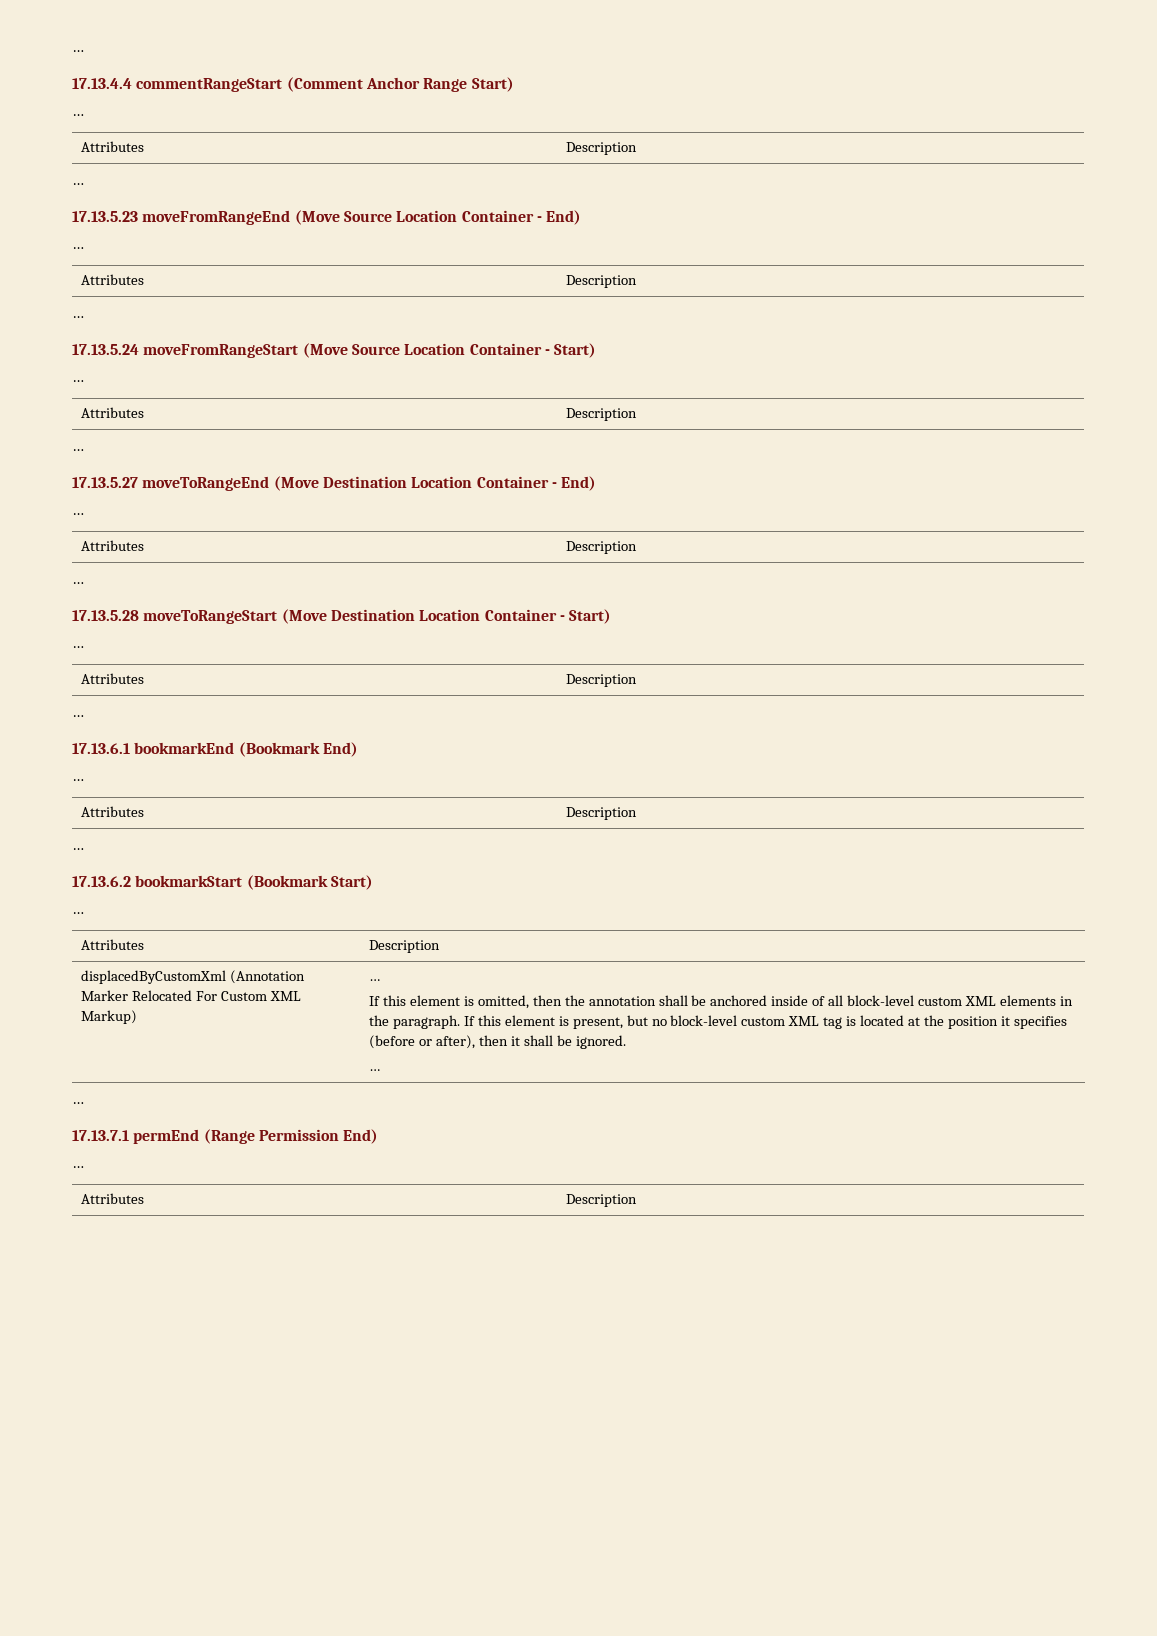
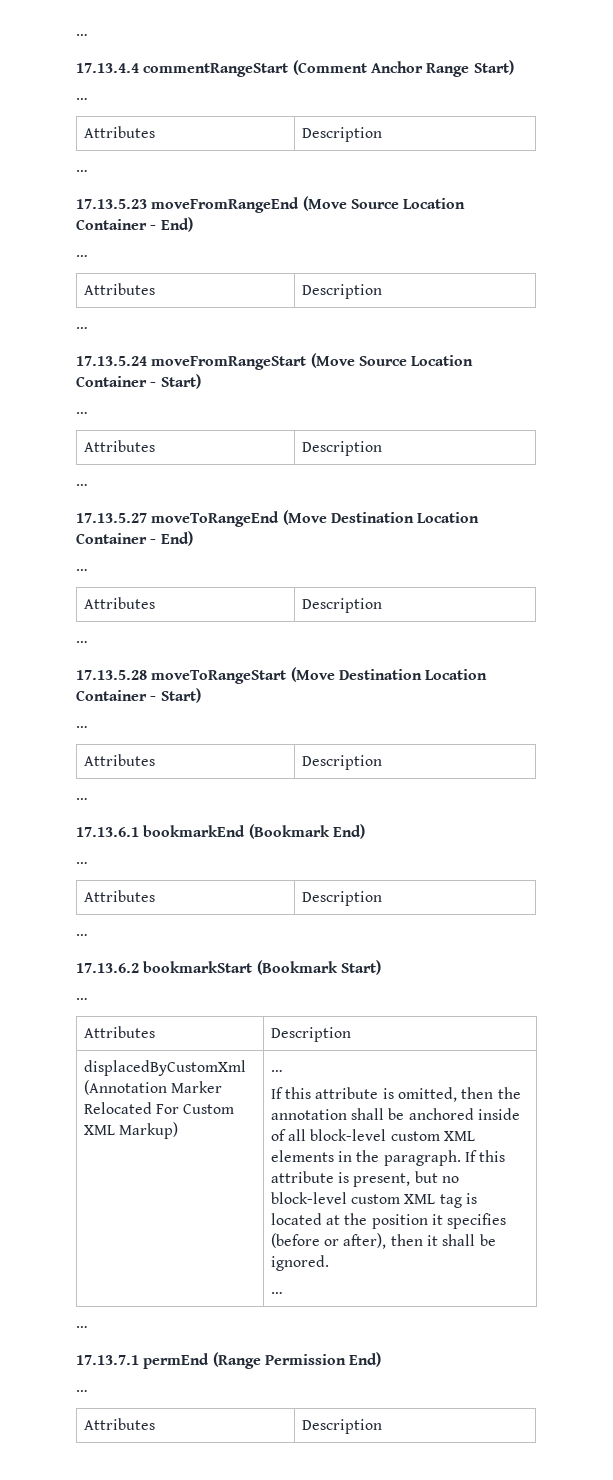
[410,995,461,1006] element -> [315,1087,379,1099] attribute
[504,1015,555,1026] element -> [270,1171,334,1183] attribute

